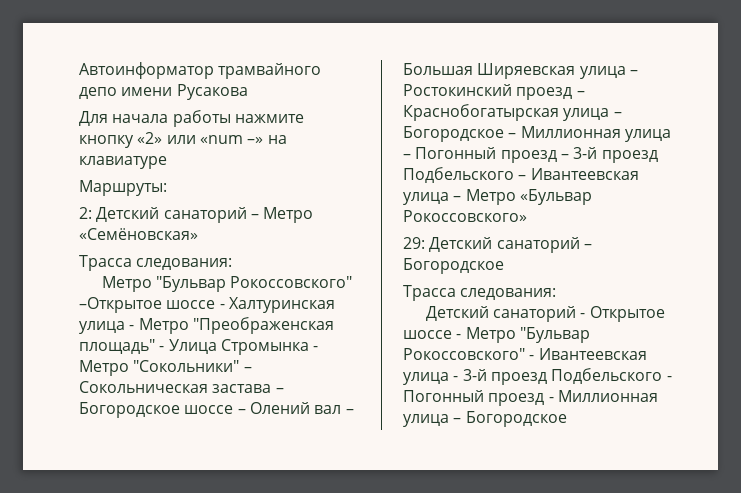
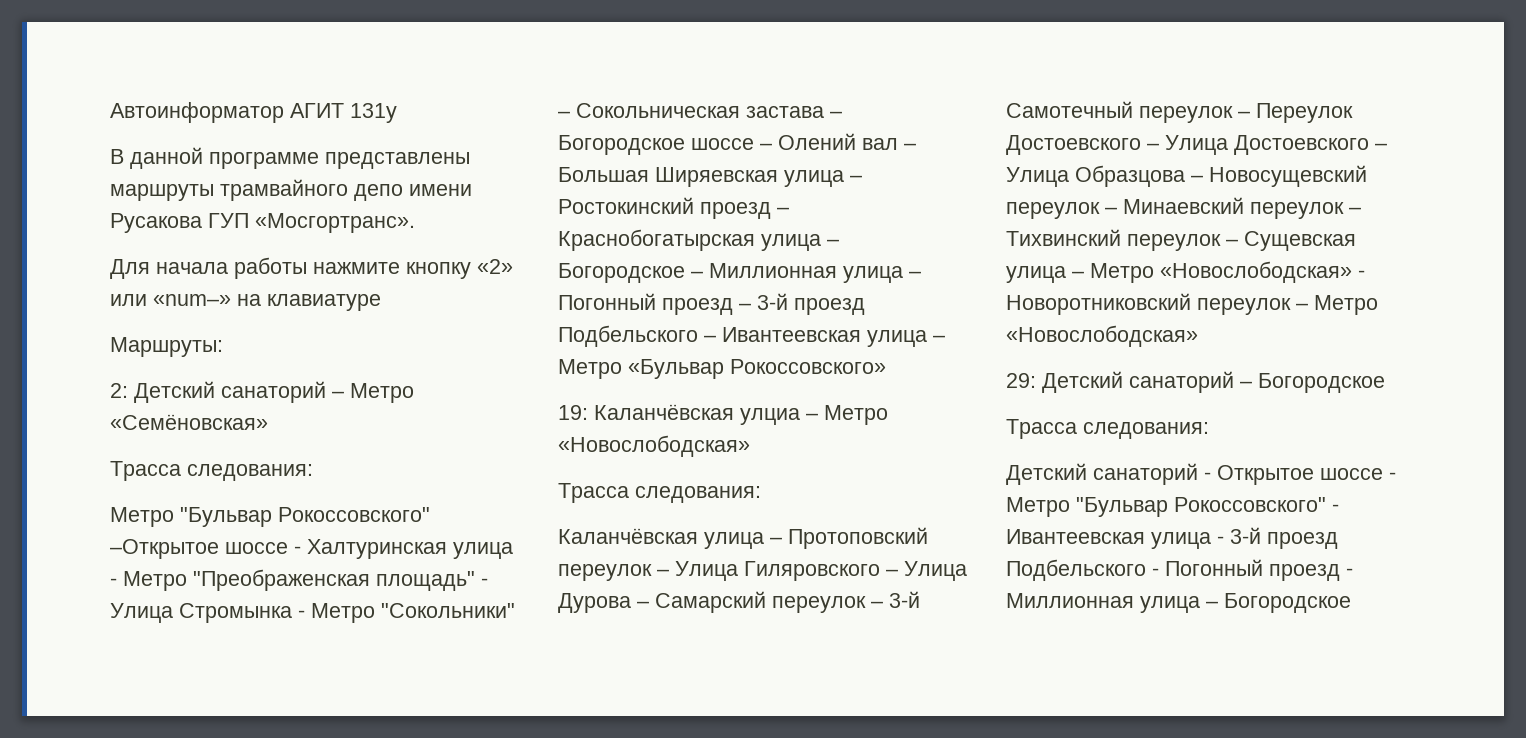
(214, 70) none -> [290,103,397,123] [110,147,470,169] [110,184,214,201] АГИТ 131y // В данной программе представлены маршруты
(248, 92) none -> [208,213,415,233] ГУП «Мосгортранс».
[199,135,264,144] «num –» -> [153,294,231,306] «num–»
(527, 216) none -> [558,404,888,425] [558,435,750,457] [558,483,761,503] [558,527,928,549] [558,561,967,581] [558,591,920,613] [1006,101,1353,123] [1006,135,1387,155] [1006,165,1367,187] [1006,197,1361,219] [1006,229,1356,251] [1006,261,1365,283] [1006,293,1378,315] [1006,325,1198,347] // 19: Каланчёвская улциа – Метро «Новослободская» // Трасса следования: // Каланчёвская улица – Протоповский переулок – Улица Гиляровского – Улица Дурова – Самарский переулок – 3-й Самотечный переулок – Переулок Достоевского – Улица Достоевского – Улица Образцова – Новосущевский переулок – Минаевский переулок – Тихвинский переулок – Сущевская улица – Метро «Новослободская» - Новоротниковский переулок – Метро «Новослободская»

